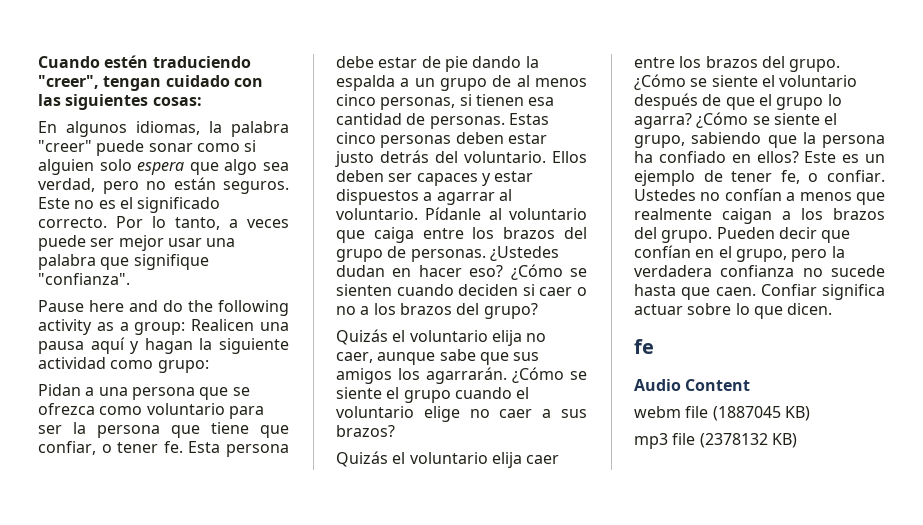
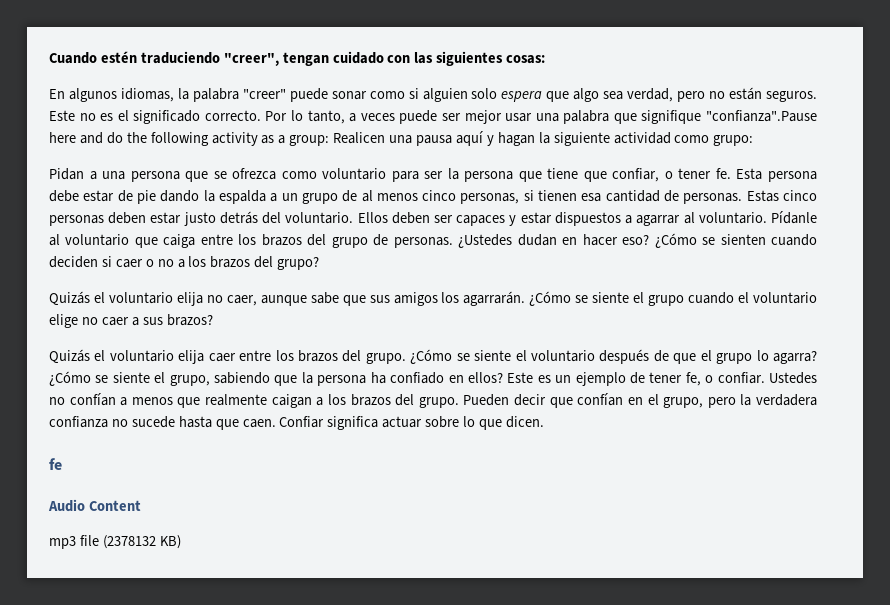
[38,273,130,285] [38,300,84,312] "confianza". // Pause -> [705,110,817,122] "confianza".Pause
[634,406,810,421] // webm file (1887045 KB) -> (141, 505) none

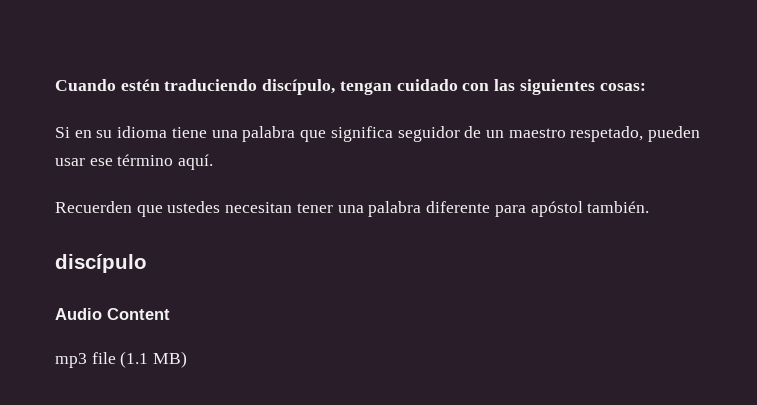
[223,53,279,66] "creer", -> [262,79,336,95] discípulo,
[49,87,818,102] [49,110,817,124] [49,131,754,146] [49,168,817,182] [49,190,818,204] [49,211,817,226] [49,233,818,248] [49,256,320,270] [49,291,818,306] [49,314,213,328] [49,349,818,364] [49,371,817,386] [49,393,817,408] [49,416,544,430] [49,458,62,470] En algunos idiomas, la palabra "creer" puede sonar como si alguien solo espera que algo sea verdad, pero no están seguros. Este no es el significado correcto. Por lo tanto, a veces puede ser mejor usar una palabra que signifique "confianza".Pause here and do the following activity as a group: Realicen una pausa aquí y hagan la siguiente actividad como grupo: // Pidan a una persona que se ofrezca como voluntario para ser la persona que tiene que confiar, o tener fe. Esta persona debe estar de pie dando la espalda a un grupo de al menos cinco personas, si tienen esa cantidad de personas. Estas cinco personas deben estar justo detrás del voluntario. Ellos deben ser capaces y estar dispuestos a agarrar al voluntario. Pídanle al voluntario que caiga entre los brazos del grupo de personas. ¿Ustedes dudan en hacer eso? ¿Cómo se sienten cuando deciden si caer o no a los brazos del grupo? // Quizás el voluntario elija no caer, aunque sabe que sus amigos los agarrarán. ¿Cómo se siente el grupo cuando el voluntario elige no caer a sus brazos? // Quizás el voluntario elija caer entre los brazos del grupo. ¿Cómo se siente el voluntario después de que el grupo lo agarra? ¿Cómo se siente el grupo, sabiendo que la persona ha confiado en ellos? Este es un ejemplo de tener fe, o confiar. Ustedes no confían a menos que realmente caigan a los brazos del grupo. Pueden decir que confían en el grupo, pero la verdadera confianza no sucede hasta que caen. Confiar significa actuar sobre lo que dicen. // fe -> [55,126,701,142] [55,154,214,170] [55,201,650,217] [55,254,147,273] Si en su idioma tiene una palabra que significa seguidor de un maestro respetado, pueden usar ese término aquí. // Recuerden que ustedes necesitan tener una palabra diferente para apóstol también. // discípulo
[102,535,181,549] (2378132 KB) -> [120,351,188,368] (1.1 MB)

